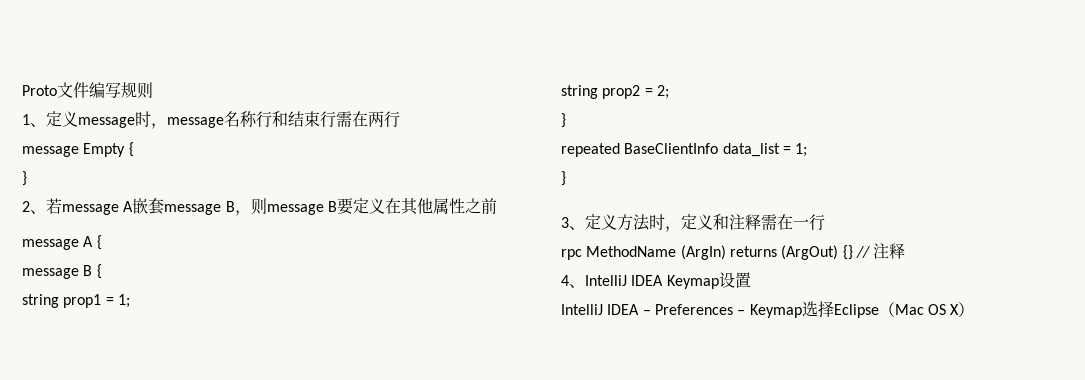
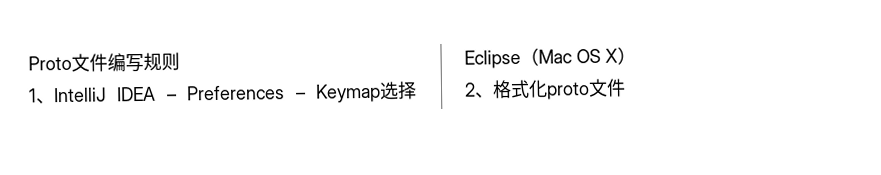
[46,111,400,129] [22,142,134,157] [22,171,27,186] [22,198,497,216] [22,235,102,250] [22,264,102,279] [22,294,130,308] [561,85,669,99] [561,113,566,128] [561,143,808,157] [561,171,566,186] [561,214,825,232] [561,243,906,260] [561,272,751,289] 定义message时，message名称行和结束行需在两行 // message Empty { // } // 2、若message A嵌套message B，则message B要定义在其他属性之前 // message A { // message B { // string prop1 = 1; // string prop2 = 2; // } // repeated BaseClientInfo data_list = 1; // } // 3、定义方法时，定义和注释需在一行 // rpc MethodName (ArgIn) returns (ArgOut) {} // 注释 // 4、IntelliJ IDEA Keymap设置 // -> (55, 101) none
(975, 309) none -> [464,78,626,100] // 2、格式化proto文件

